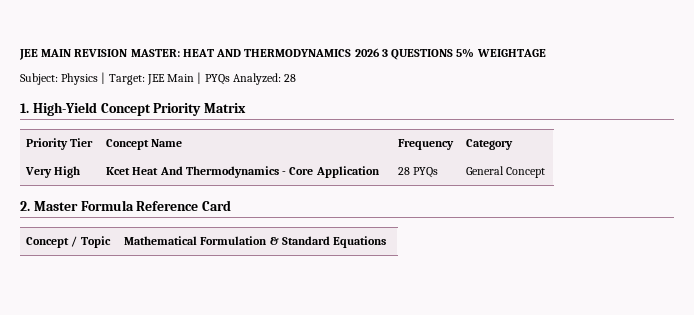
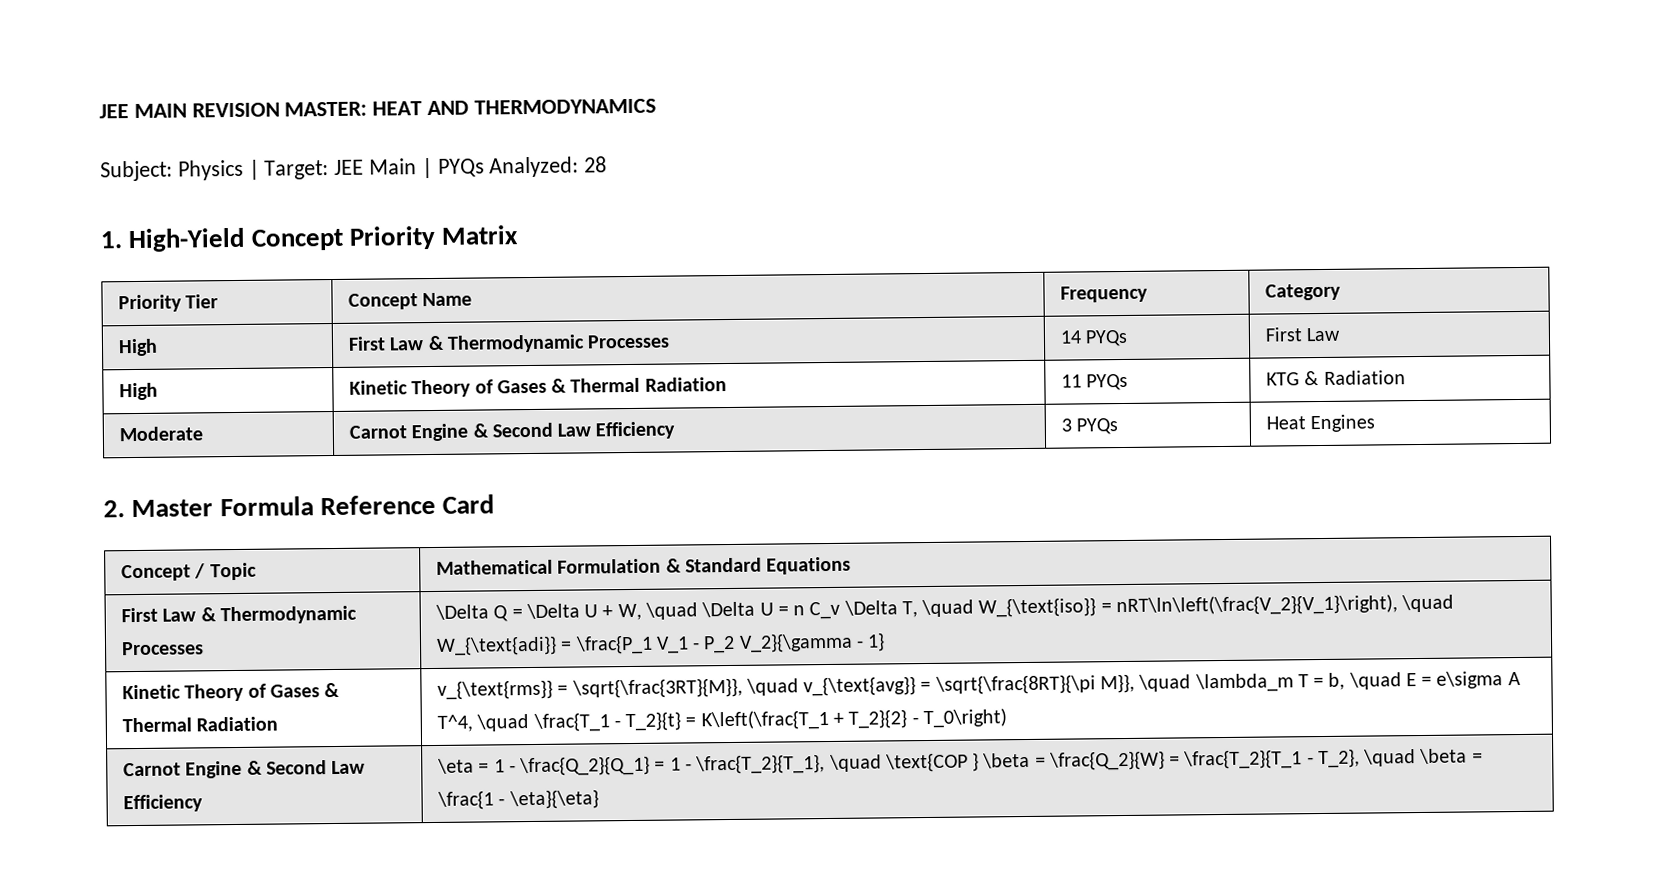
[354,48,546,60] 2026 3 QUESTIONS 5% WEIGHTAGE -> (656, 106) none
[25,166,81,178] [106,166,380,178] [398,167,439,178] [466,166,546,178] Very High | Kcet Heat And Thermodynamics - Core Application | 28 PYQs | General Concept -> [118,338,159,357] [348,334,671,353] [1060,329,1129,347] [1265,327,1342,342] [119,382,159,401] [349,377,727,398] [1061,373,1129,391] [1266,370,1406,386] [119,426,204,442] [349,421,676,442] [1061,418,1119,435] [1266,414,1376,433] High | First Law & Thermodynamic Processes | 14 PYQs | First Law // High | Kinetic Theory of Gases & Thermal Radiation | 11 PYQs | KTG & Radiation // Moderate | Carnot Engine & Second Law Efficiency | 3 PYQs | Heat Engines
(387, 242) none -> [121,605,357,625] [121,641,205,656] [435,594,1455,622] [436,632,886,656] [122,682,341,702] [122,716,279,733] [437,671,1521,700] [437,708,1007,732] [123,760,366,779] [123,794,204,813] [437,748,1483,777] [437,789,599,810] // First Law & Thermodynamic Processes | \Delta Q = \Delta U + W, \quad \Delta U = n C_v \Delta T, \quad W_{\text{iso}} = nRT\ln\left(\frac{V_2}{V_1}\right), \quad W_{\text{adi}} = \frac{P_1 V_1 - P_2 V_2}{\gamma - 1} // Kinetic Theory of Gases & Thermal Radiation | v_{\text{rms}} = \sqrt{\frac{3RT}{M}}, \quad v_{\text{avg}} = \sqrt{\frac{8RT}{\pi M}}, \quad \lambda_m T = b, \quad E = e\sigma A T^4, \quad \frac{T_1 - T_2}{t} = K\left(\frac{T_1 + T_2}{2} - T_0\right) // Carnot Engine & Second Law Efficiency | \eta = 1 - \frac{Q_2}{Q_1} = 1 - \frac{T_2}{T_1}, \quad \text{COP } \beta = \frac{Q_2}{W} = \frac{T_2}{T_1 - T_2}, \quad \beta = \frac{1 - \eta}{\eta}

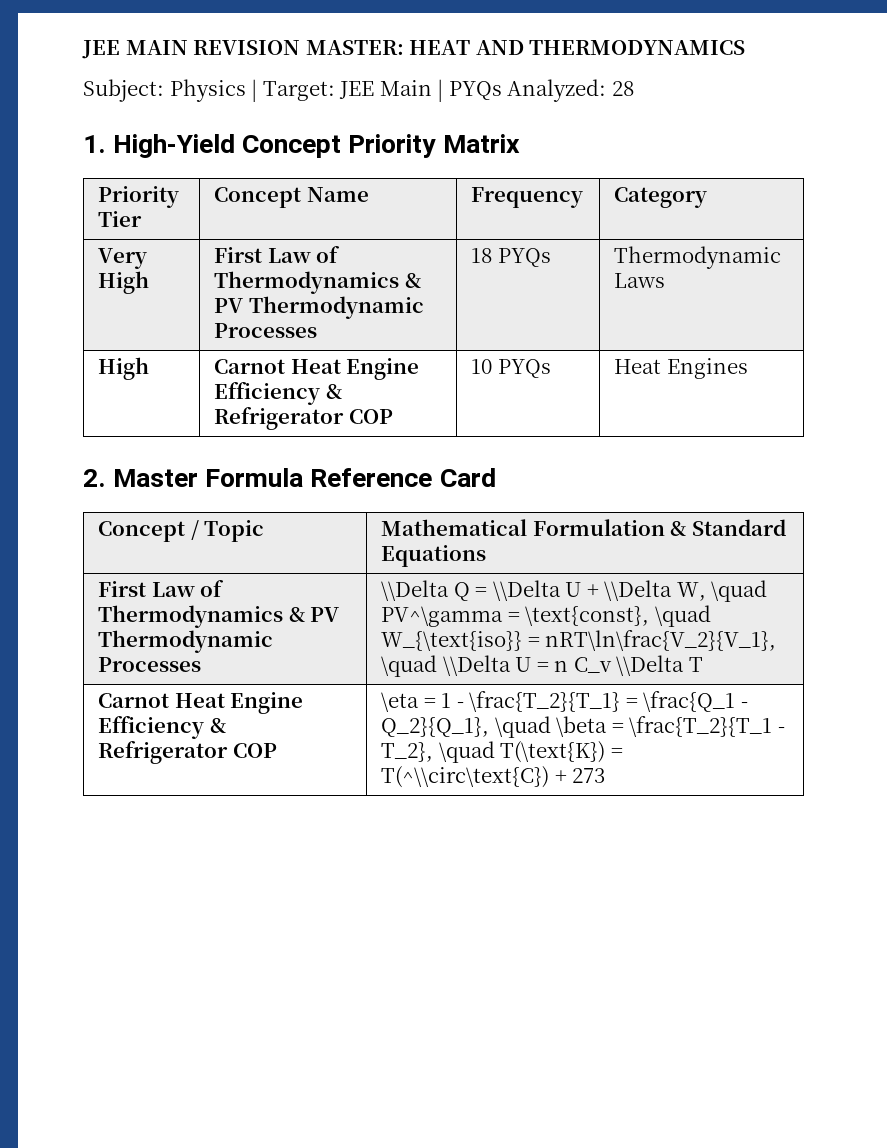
(1342, 292) none -> [98,248,148,269] Very
[427,334,671,353] [1060,329,1129,347] [1265,327,1342,342] [119,382,159,401] [349,377,727,398] [1061,373,1129,391] [1266,370,1406,386] [119,426,204,442] [349,421,676,442] [1061,418,1073,432] & Thermodynamic Processes | 14 PYQs | First Law // High | Kinetic Theory of Gases & Thermal Radiation | 11 PYQs | KTG & Radiation // Moderate | Carnot Engine & Second Law Efficiency | 3 -> [316,246,341,263] [214,271,421,294] [214,296,424,319] [214,323,318,338] [471,248,551,267] [614,246,782,269] [614,273,666,288] [98,357,150,380] [214,358,420,380] [214,382,342,405] [214,407,393,430] [471,359,493,374] of Thermodynamics & PV Thermodynamic Processes | 18 PYQs | Thermodynamic Laws // High | Carnot Heat Engine Efficiency & Refrigerator COP | 10
[200,605,357,625] [121,641,205,656] [435,604,490,620] & Thermodynamic Processes | \Delta -> [200,580,225,597] [98,605,340,628] [98,630,274,653] [98,657,202,672] [381,580,450,601] of Thermodynamics & PV Thermodynamic Processes | \\Delta
[525,603,580,620] \Delta -> [492,580,561,601] \\Delta
(614, 611) none -> [604,580,673,601] \\Delta
[701,594,1455,620] [436,632,886,656] [122,682,341,702] [122,716,279,733] [437,671,1521,700] [437,708,1007,732] [123,760,366,779] [123,794,204,813] [437,748,1483,777] [437,789,599,810] \Delta U = n C_v \Delta T, \quad W_{\text{iso}} = nRT\ln\left(\frac{V_2}{V_1}\right), \quad W_{\text{adi}} = \frac{P_1 V_1 - P_2 V_2}{\gamma - 1} // Kinetic Theory of Gases & Thermal Radiation | v_{\text{rms}} = \sqrt{\frac{3RT}{M}}, \quad v_{\text{avg}} = \sqrt{\frac{8RT}{\pi M}}, \quad \lambda_m T = b, \quad E = e\sigma A T^4, \quad \frac{T_1 - T_2}{t} = K\left(\frac{T_1 + T_2}{2} - T_0\right) // Carnot Engine & Second Law Efficiency | \eta = 1 - \frac{Q_2}{Q_1} = 1 - \frac{T_2}{T_1}, \quad \text{COP } \beta = \frac{Q_2}{W} = \frac{T_2}{T_1 - T_2}, \quad \beta = \frac{1 - \eta}{\eta} -> [381,605,711,627] [381,630,777,651] [381,655,703,677] [98,692,304,714] [98,716,226,739] [98,741,277,764] [381,691,748,712] [381,716,785,738] [381,741,623,763] [381,766,606,788] PV^\gamma = \text{const}, \quad W_{\text{iso}} = nRT\ln\frac{V_2}{V_1}, \quad \\Delta U = n C_v \\Delta T // Carnot Heat Engine Efficiency & Refrigerator COP | \eta = 1 - \frac{T_2}{T_1} = \frac{Q_1 - Q_2}{Q_1}, \quad \beta = \frac{T_2}{T_1 - T_2}, \quad T(\text{K}) = T(^\\circ\text{C}) + 273

